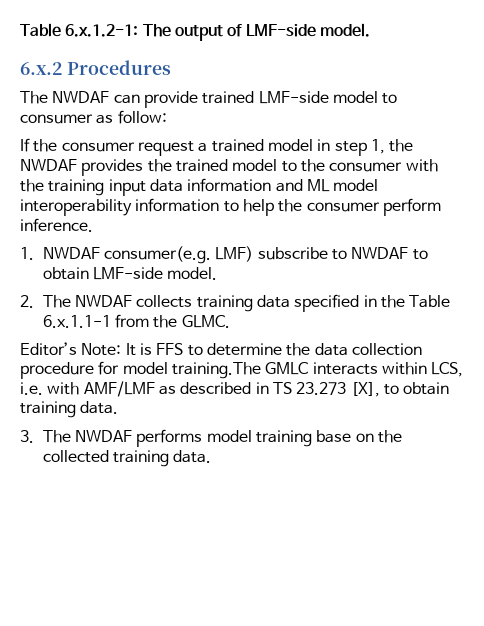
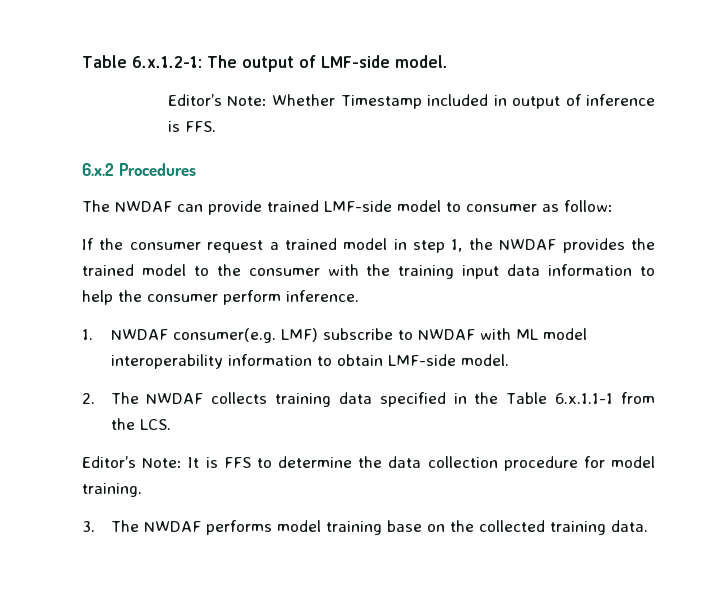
(370, 30) none -> [167,94,655,109] [167,121,216,132] // Editor’s Note: Whether Timestamp included in output of inference is FFS.
[275,179,379,192] [20,198,220,216] and ML model interoperability information -> (633, 270) none
(409, 253) none -> [479,328,587,340] [110,354,312,369] with ML model interoperability information
[181,315,230,328] GLMC. -> [139,419,171,430] LCS.
[171,362,464,379] [20,381,450,397] [20,401,119,418] training.The GMLC interacts within LCS, i.e. with AMF/LMF as described in TS 23.273 [X], to obtain training data. -> [82,483,142,497] training.

